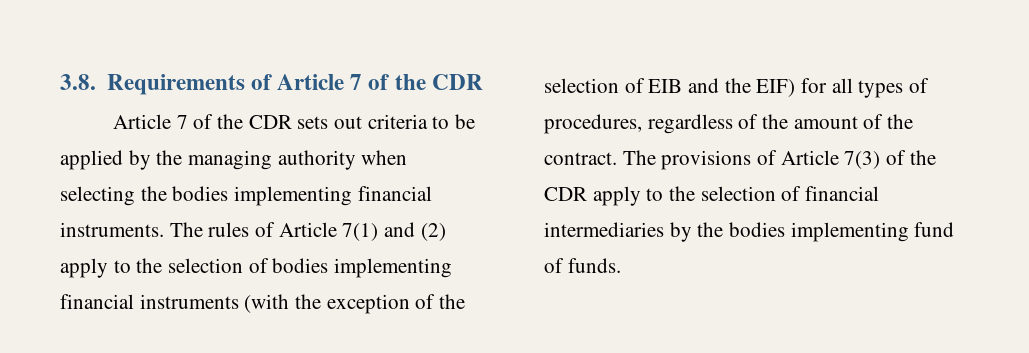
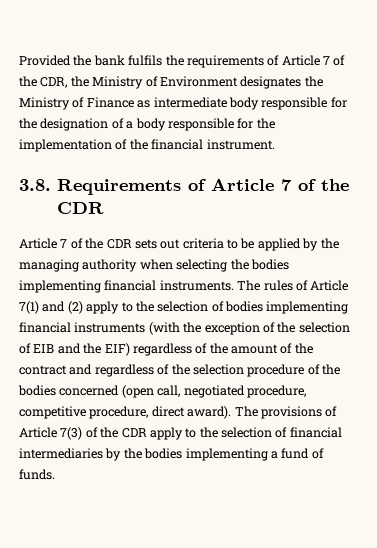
(60, 82) none -> [19,55,346,68] [19,76,323,89] [19,97,347,110] [19,118,275,131] [19,139,275,152] Provided the bank fulfils the requirements of Article 7 of the CDR, the Ministry of Environment designates the Ministry of Finance as intermediate body responsible for the designation of a body responsible for the implementation of the financial instrument. //
[801,78,930,98] [544,114,642,134] for all types of procedures, -> (130, 349) none
[544,152,617,165] contract. -> [19,364,340,377] [18,385,306,398] [19,406,232,419] contract and regardless of the selection procedure of the bodies concerned (open call, negotiated procedure, competitive procedure, direct award).
(909, 232) none -> [270,451,278,459] a

